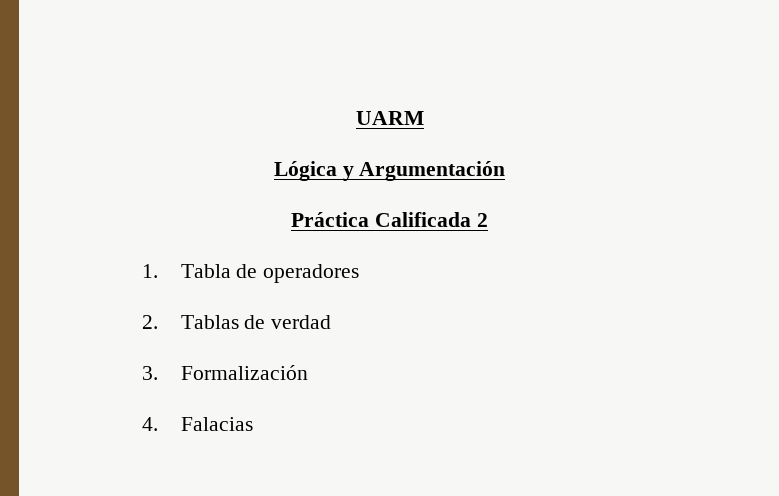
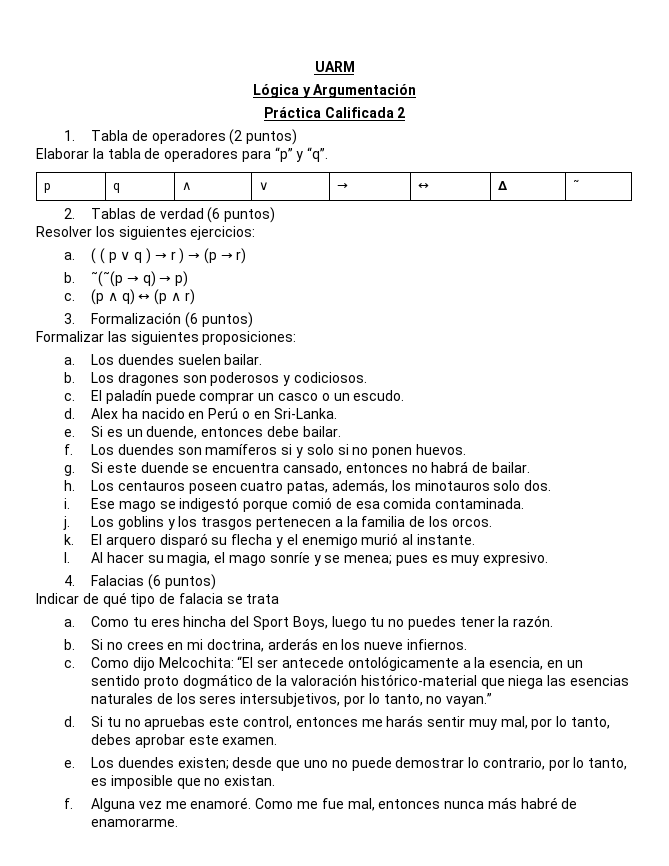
[141,315,332,329] [141,365,308,380] [141,417,253,431] // 2. Tablas de verdad // 3. Formalización // 4. Falacias -> [229,129,298,145] [36,147,329,162] [44,183,52,193] [113,183,121,193] [182,182,193,190] [259,182,270,190] [337,183,349,190] [418,183,430,190] [498,181,509,190] [573,179,580,190] [63,207,276,223] [36,226,256,240] [63,248,247,264] [63,271,189,287] [63,289,195,305] [63,312,253,328] [36,331,297,345] [63,354,263,365] [63,372,367,386] [63,390,405,404] [63,408,337,419] [63,426,341,439] [63,444,466,458] [63,461,530,476] [63,479,552,494] [63,497,525,512] [62,516,492,530] [63,533,475,548] [63,552,549,566] [63,574,216,590] [36,592,280,607] [63,615,554,630] [63,638,467,652] [63,656,583,671] [91,674,629,689] [91,693,493,707] [63,715,610,730] [91,734,278,748] [63,757,628,771] [91,775,276,789] [63,797,578,812] [91,818,179,827] (2 puntos) // Elaborar la tabla de operadores para “p” y “q”. // p | q | ∧ | ∨ | → | ↔ | Δ | ˜ // 2. Tablas de verdad (6 puntos) // Resolver los siguientes ejercicios: // a. ( ( p ∨ q ) → r ) → (p → r) // b. ˜(˜(p → q) → p) // c. (p ∧ q) ↔ (p ∧ r) // 3. Formalización (6 puntos) // Formalizar las siguientes proposiciones: // a. Los duendes suelen bailar. // b. Los dragones son poderosos y codiciosos. // c. El paladín puede comprar un casco o un escudo. // d. Alex ha nacido en Perú o en Sri-Lanka. // e. Si es un duende, entonces debe bailar. // f. Los duendes son mamíferos si y solo si no ponen huevos. // g. Si este duende se encuentra cansado, entonces no habrá de bailar. // h. Los centauros poseen cuatro patas, además, los minotauros solo dos. // i. Ese mago se indigestó porque comió de esa comida contaminada. // j. Los goblins y los trasgos pertenecen a la familia de los orcos. // k. El arquero disparó su flecha y el enemigo murió al instante. // l. Al hacer su magia, el mago sonríe y se menea; pues es muy expresivo. // 4. Falacias (6 puntos) // Indicar de qué tipo de falacia se trata // a. Como tu eres hincha del Sport Boys, luego tu no puedes tener la razón. // b. Si no crees en mi doctrina, arderás en los nueve infiernos. // c. Como dijo Melcochita: “El ser antecede ontológicamente a la esencia, en un sentido proto dogmático de la valoración histórico-material que niega las esencias naturales de los seres intersubjetivos, por lo tanto, no vayan.” // d. Si tu no apruebas este control, entonces me harás sentir muy mal, por lo tanto, debes aprobar este examen. // e. Los duendes existen; desde que uno no puede demostrar lo contrario, por lo tanto, es imposible que no existan. // f. Alguna vez me enamoré. Como me fue mal, entonces nunca más habré de enamorarme.

